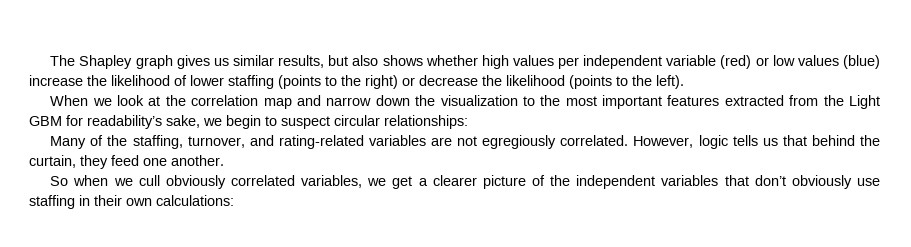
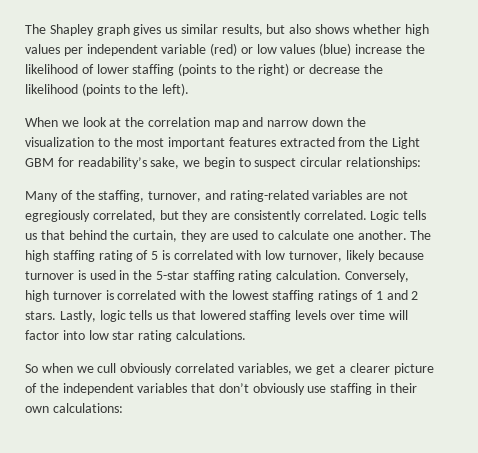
[560,135,728,149] correlated. However, logic -> [92,210,400,222] correlated, but they are consistently correlated. Logic
[111,155,224,166] feed one another. -> [209,230,432,240] [25,250,424,262] [25,270,410,282] [25,290,419,302] [25,310,408,322] [25,330,246,342] are used to calculate one another. The high staffing rating of 5 is correlated with low turnover, likely because turnover is used in the 5-star staffing rating calculation. Conversely, high turnover is correlated with the lowest staffing ratings of 1 and 2 stars. Lastly, logic tells us that lowered staffing levels over time will factor into low star rating calculations.

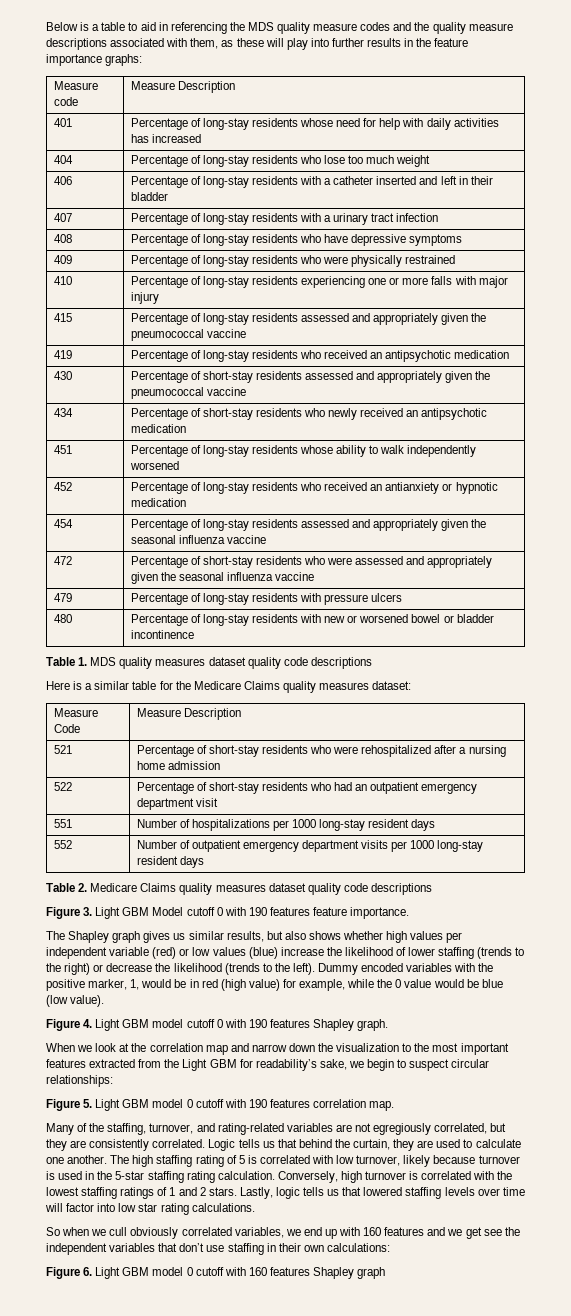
(25, 29) none -> [46,22,513,34] [46,38,469,50] [46,54,143,66] [53,81,98,90] [53,97,78,106] [130,81,235,93] [53,118,72,127] [130,118,499,130] [130,134,201,143] [53,155,73,164] [130,155,431,167] [53,176,72,185] [130,176,493,188] [130,192,168,201] [53,213,72,222] [130,213,439,225] [53,234,72,243] [130,234,463,246] [53,255,72,264] [130,255,456,267] [53,276,72,285] [130,276,508,288] [130,292,159,304] [53,313,72,322] [130,313,487,325] [130,329,246,341] [53,350,72,359] [130,350,510,362] [53,371,72,380] [130,371,491,383] [130,387,246,399] [53,408,73,417] [130,408,488,420] [130,424,186,433] [53,445,72,454] [130,445,477,457] [129,461,179,470] [53,482,72,491] [130,482,498,494] [130,498,186,507] [53,519,73,528] [130,519,487,531] [130,535,266,544] [53,556,72,565] [130,556,493,568] [130,572,315,584] [53,593,72,602] [130,593,403,605] [53,614,72,623] [130,614,494,626] [130,630,194,639] [46,657,372,669] [46,681,412,693] [53,708,98,717] [53,724,80,733] [136,708,241,720] [53,745,72,754] [136,745,506,757] [136,761,220,770] [53,782,72,791] [136,782,478,794] [136,798,218,810] [53,819,72,828] [136,819,436,831] [53,840,72,849] [136,840,484,852] [136,856,204,868] [46,883,432,895] [46,907,410,919] Below is a table to aid in referencing the MDS quality measure codes and the quality measure descriptions associated with them, as these will play into further results in the feature importance graphs: // Measure code | Measure Description // 401 | Percentage of long-stay residents whose need for help with daily activities has increased // 404 | Percentage of long-stay residents who lose too much weight // 406 | Percentage of long-stay residents with a catheter inserted and left in their bladder // 407 | Percentage of long-stay residents with a urinary tract infection // 408 | Percentage of long-stay residents who have depressive symptoms // 409 | Percentage of long-stay residents who were physically restrained // 410 | Percentage of long-stay residents experiencing one or more falls with major injury // 415 | Percentage of long-stay residents assessed and appropriately given the pneumococcal vaccine // 419 | Percentage of long-stay residents who received an antipsychotic medication // 430 | Percentage of short-stay residents assessed and appropriately given the pneumococcal vaccine // 434 | Percentage of short-stay residents who newly received an antipsychotic medication // 451 | Percentage of long-stay residents whose ability to walk independently worsened // 452 | Percentage of long-stay residents who received an antianxiety or hypnotic medication // 454 | Percentage of long-stay residents assessed and appropriately given the seasonal influenza vaccine // 472 | Percentage of short-stay residents who were assessed and appropriately given the seasonal influenza vaccine // 479 | Percentage of long-stay residents with pressure ulcers // 480 | Percentage of long-stay residents with new or worsened bowel or bladder incontinence // Table 1. MDS quality measures dataset quality code descriptions // Here is a similar table for the Medicare Claims quality measures dataset: // Measure Code | Measure Description // 521 | Percentage of short-stay residents who were rehospitalized after a nursing home admission // 522 | Percentage of short-stay residents who had an outpatient emergency department visit // 551 | Number of hospitalizations per 1000 long-stay resident days // 552 | Number of outpatient emergency department visits per 1000 long-stay resident days // Table 2. Medicare Claims quality measures dataset quality code descriptions // Figure 3. Light GBM Model cutoff 0 with 190 features feature importance. //
[178,63,217,76] (points -> [477,947,513,959] (trends
[81,83,120,96] (points -> [224,963,260,975] (trends
(190, 89) none -> [318,963,494,975] [46,979,503,991] [46,995,105,1007] [46,1019,389,1031] Dummy encoded variables with the positive marker, 1, would be in red (high value) for example, while the 0 value would be blue (low value). // Figure 4. Light GBM model cutoff 0 with 190 features Shapley graph.
(422, 163) none -> [46,1099,395,1111] // Figure 5. Light GBM model 0 cutoff with 190 features correlation map.
[316,363,434,375] [25,383,37,393] get a clearer picture of -> [303,1227,502,1239] end up with 160 features and we get see
[252,383,305,395] obviously -> (205, 1247) none
(123, 408) none -> [46,1267,386,1279] // Figure 6. Light GBM model 0 cutoff with 160 features Shapley graph

